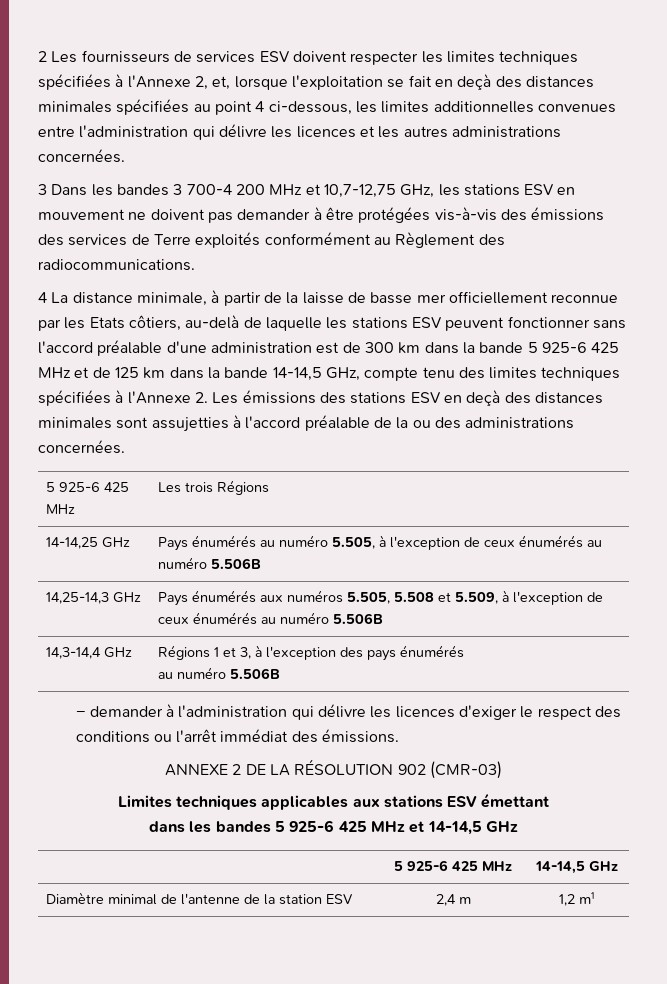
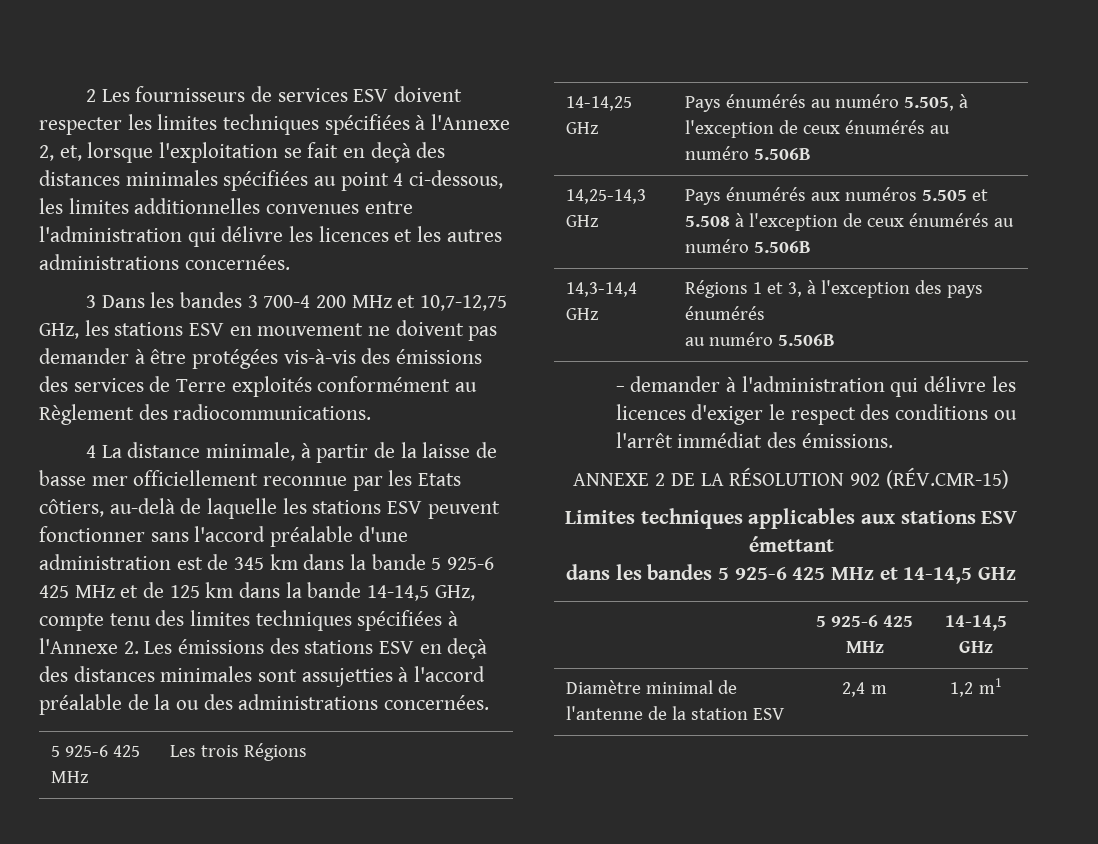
[364,342,394,353] 300 -> [234,557,265,570] 345
[346,592,498,604] 5.505, 5.508 et 5.509, -> [922,189,989,201] [684,216,730,227] 5.505 et 5.508
[429,761,502,779] (CMR-03) -> [885,467,1009,489] (RÉV.CMR-15)

